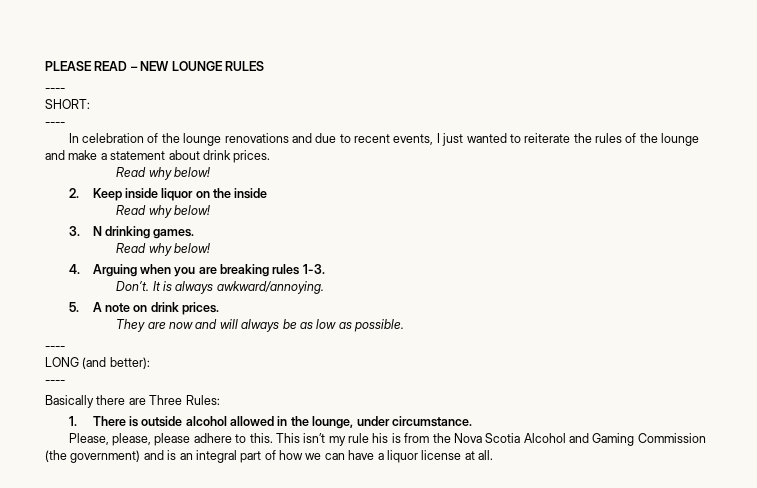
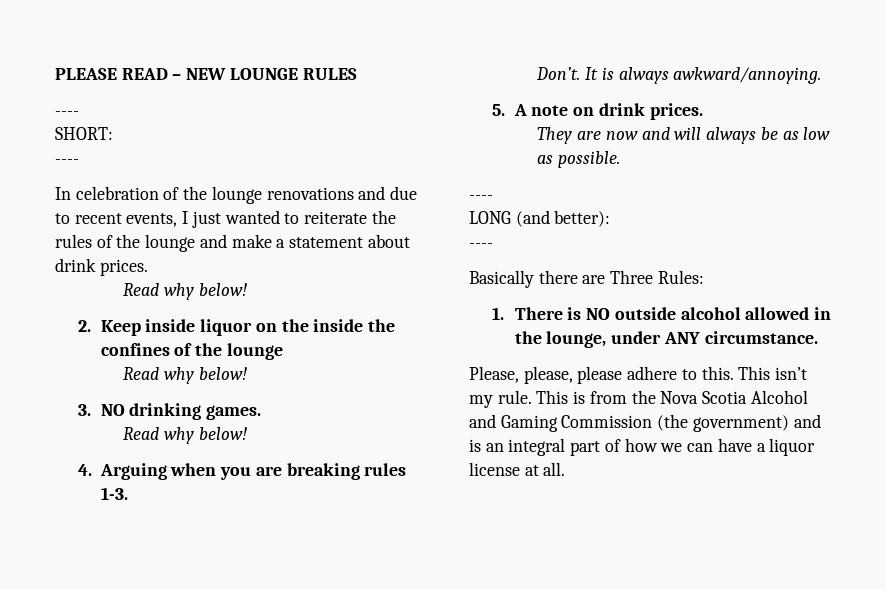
(268, 193) none -> [368,319,396,332] [100,343,283,360] the confines of the lounge
[92,226,102,236] N -> [100,404,125,416] NO
(138, 421) none -> [586,308,611,320] NO
(390, 421) none -> [663,332,700,344] ANY
[348,433,389,443] rule his -> [497,390,569,404] rule. This

